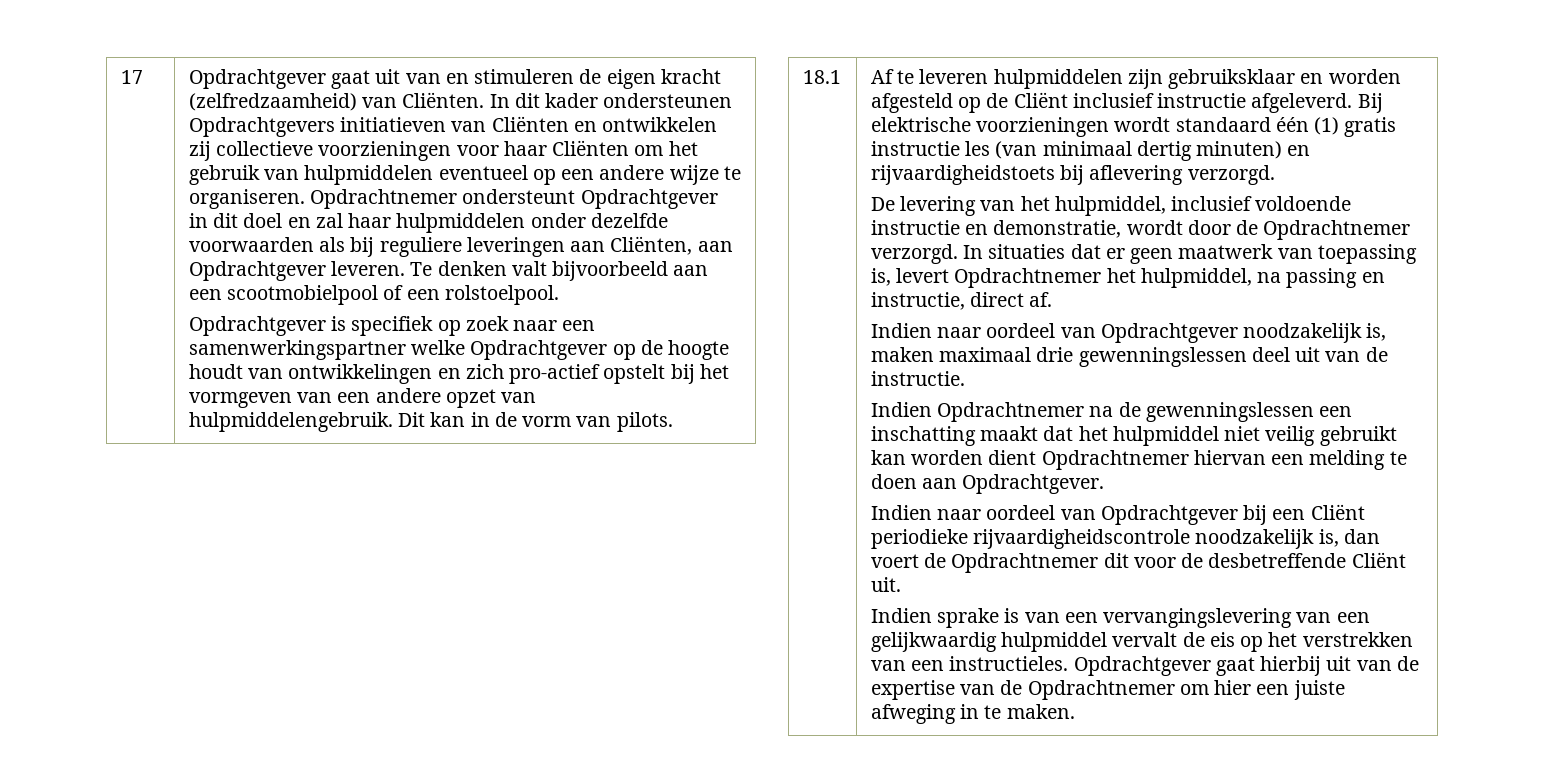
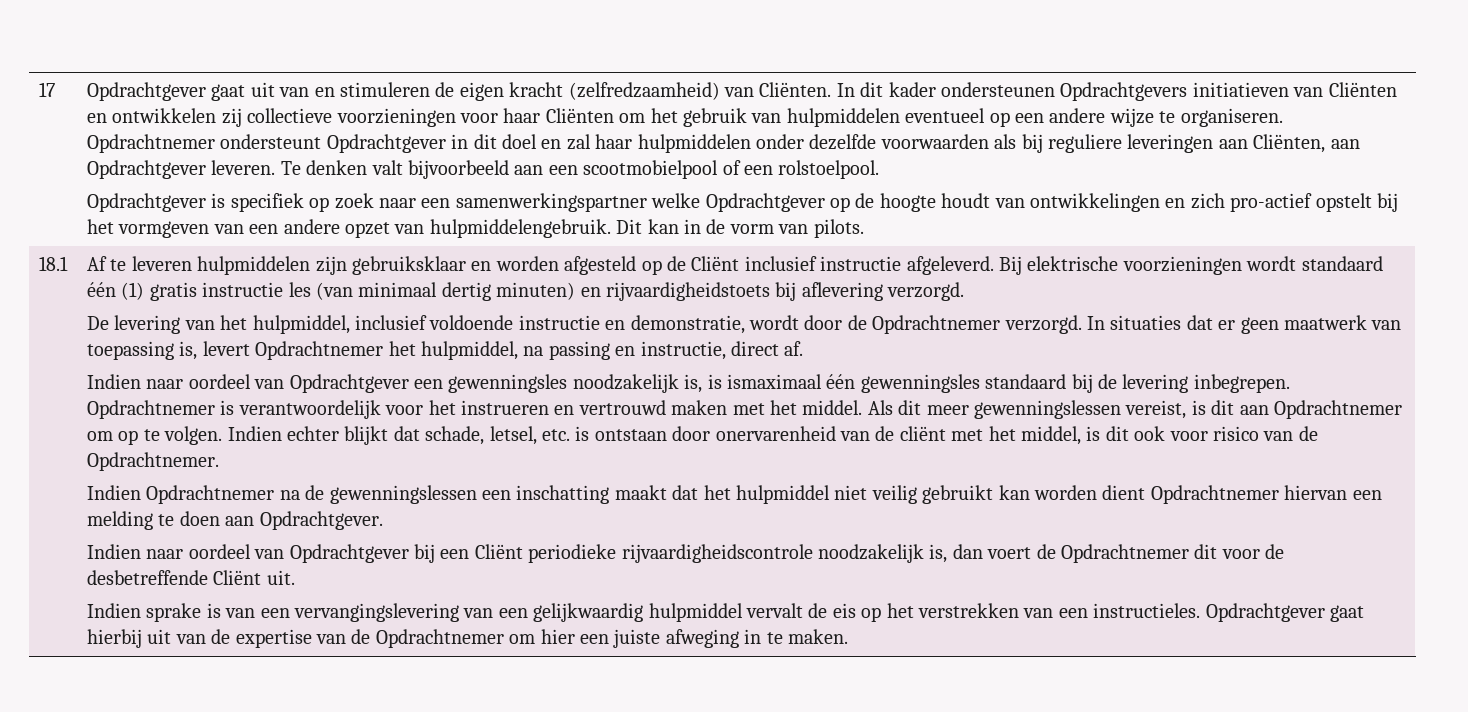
[1243,323,1387,343] [870,347,1388,367] [870,371,965,386] noodzakelijk is, maken maximaal drie gewenningslessen deel uit van de instructie. -> [413,374,1290,393] [86,400,1402,419] [86,426,1318,445] [86,452,219,471] een gewenningsles noodzakelijk is, is ismaximaal één gewenningsles standaard bij de levering inbegrepen. Opdrachtnemer is verantwoordelijk voor het instrueren en vertrouwd maken met het middel. Als dit meer gewenningslessen vereist, is dit aan Opdrachtnemer om op te volgen. Indien echter blijkt dat schade, letsel, etc. is ontstaan door onervarenheid van de cliënt met het middel, is dit ook voor risico van de Opdrachtnemer.

